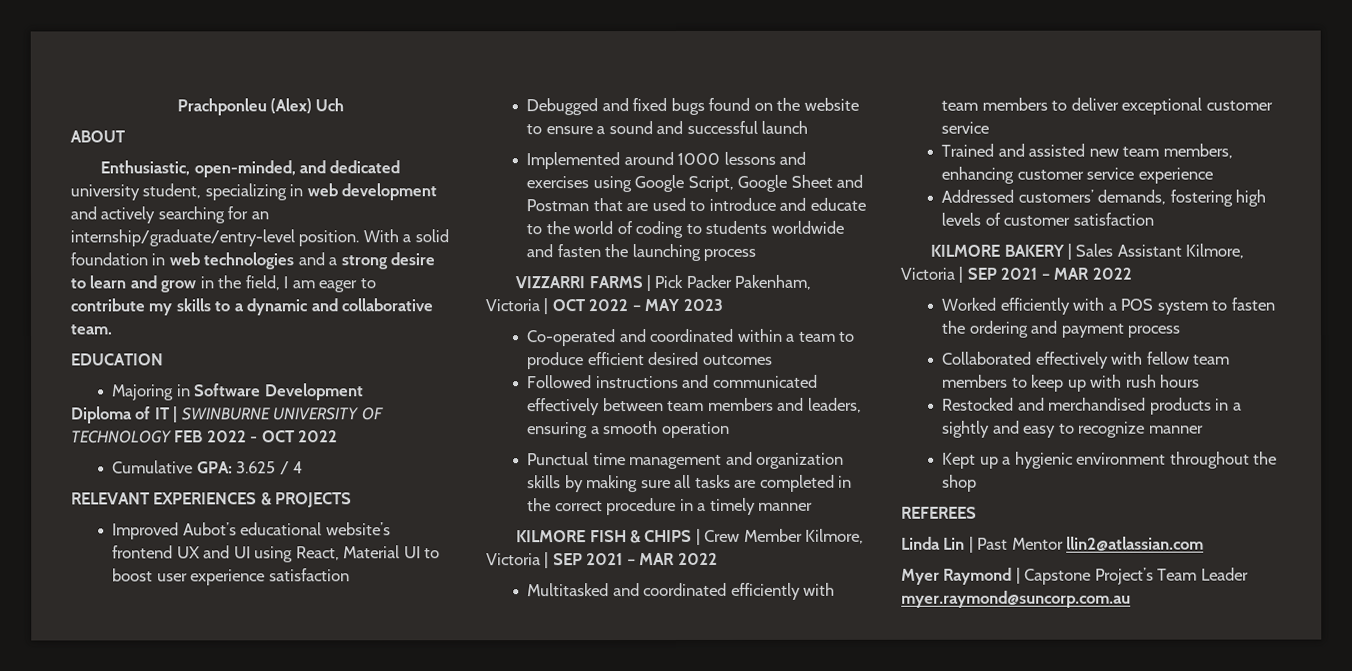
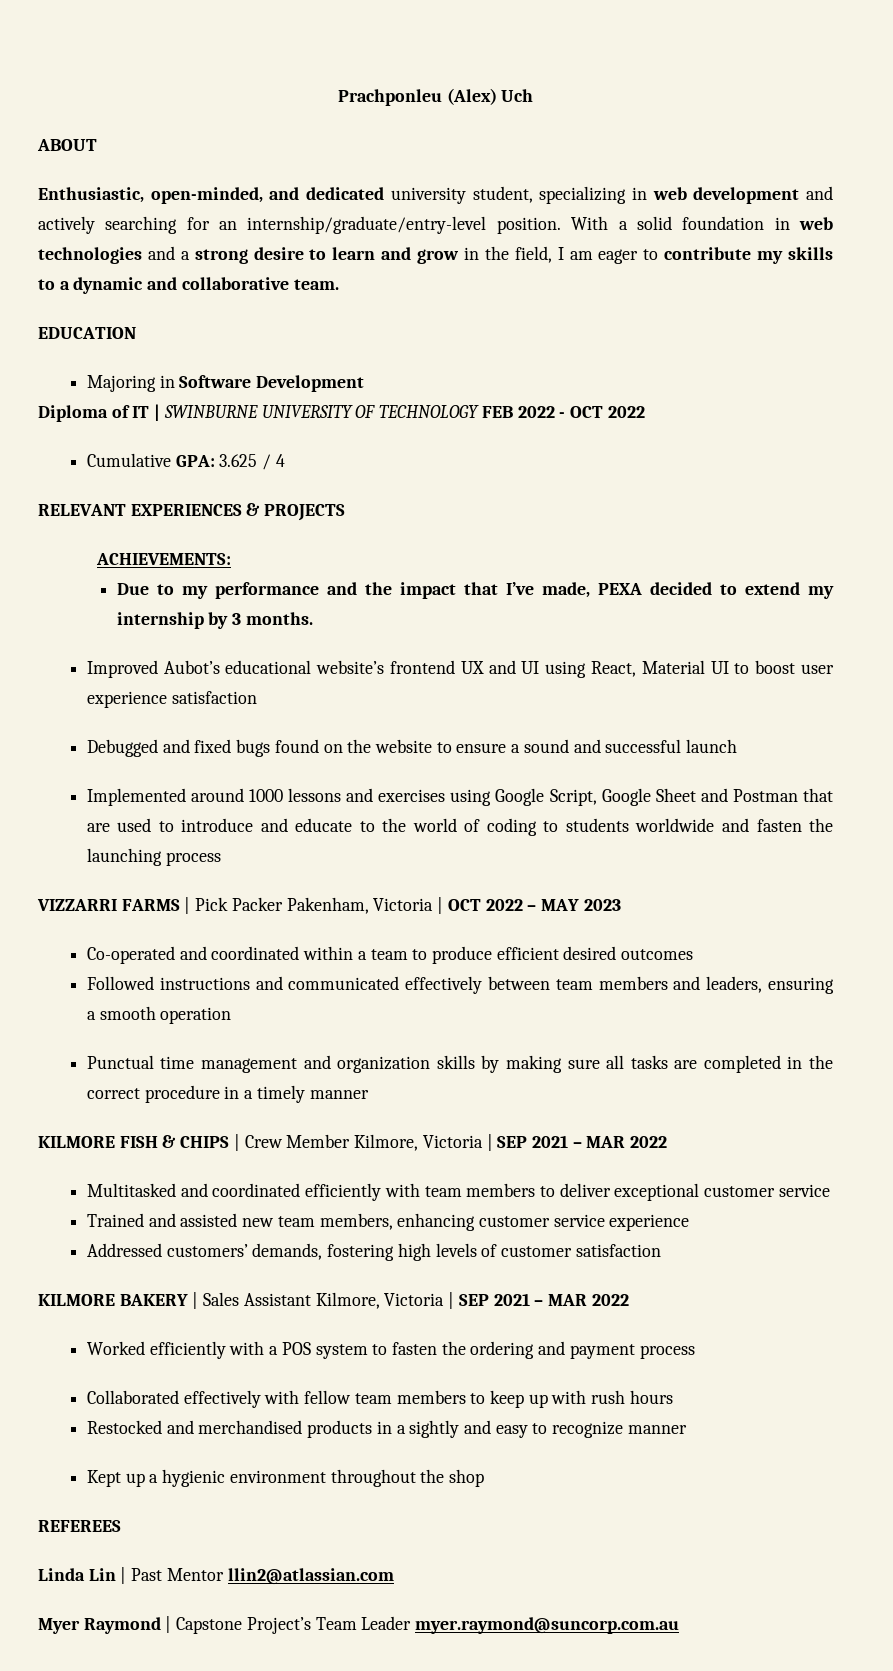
(353, 500) none -> [96,553,232,565] [116,582,835,599] [116,612,313,629] // ACHIEVEMENTS: // Due to my performance and the impact that I’ve made, PEXA decided to extend my internship by 3 months.

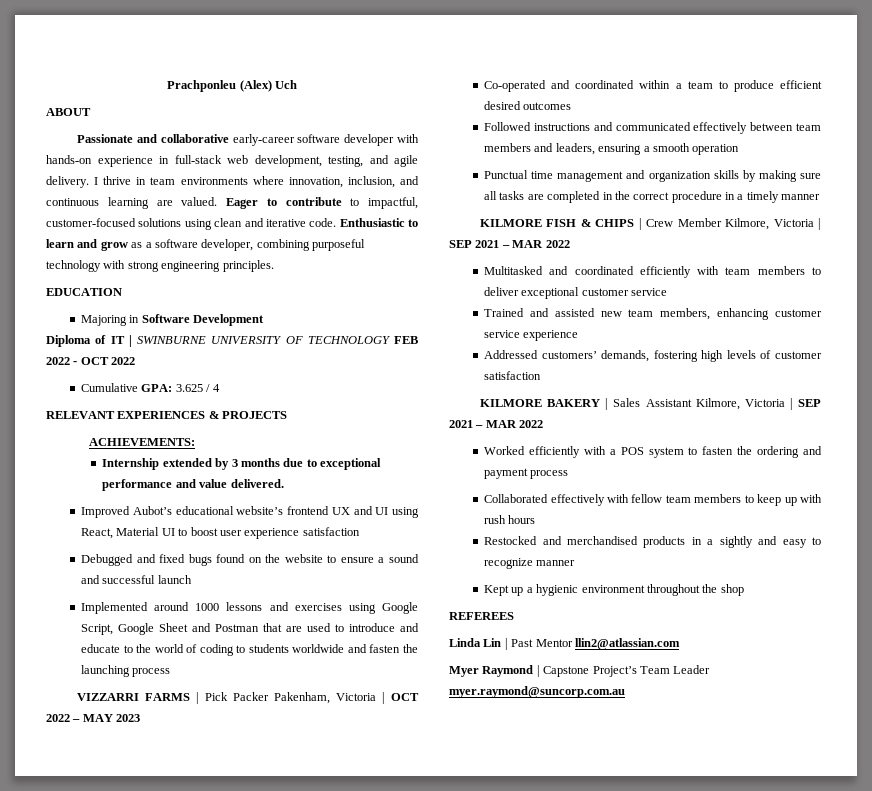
[38,186,834,204] [38,216,834,234] [38,246,834,264] [38,277,339,294] Enthusiastic, open-minded, and dedicated university student, specializing in web development and actively searching for an internship/graduate/entry-level position. With a solid foundation in web technologies and a strong desire to learn and grow in the field, I am eager to contribute my skills to a dynamic and collaborative team. -> [77,134,419,146] [46,155,418,167] [46,176,419,188] [46,197,418,209] [46,218,418,230] [46,239,365,251] [46,260,274,272] Passionate and collaborative early-career software developer with hands-on experience in full-stack web development, testing, and agile delivery. I thrive in team environments where innovation, inclusion, and continuous learning are valued. Eager to contribute to impactful, customer-focused solutions using clean and iterative code. Enthusiastic to learn and grow as a software developer, combining purposeful technology with strong engineering principles.
[116,582,835,599] [116,612,313,629] Due to my performance and the impact that I’ve made, PEXA decided to extend my internship by 3 months. -> [102,458,382,470] [102,479,284,491] Internship extended by 3 months due to exceptional performance and value delivered.

